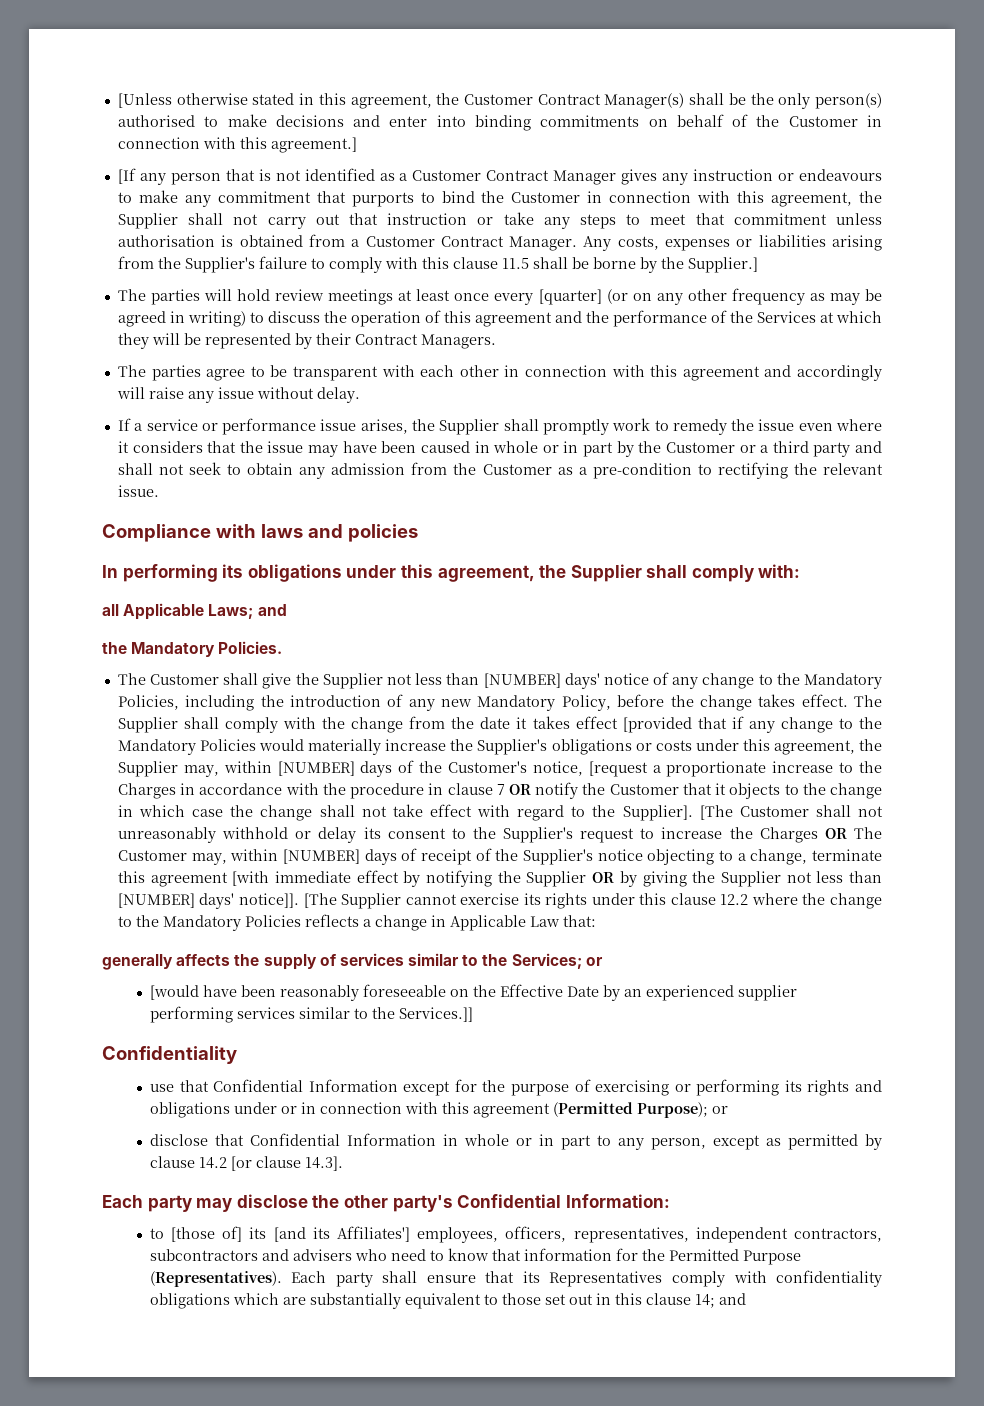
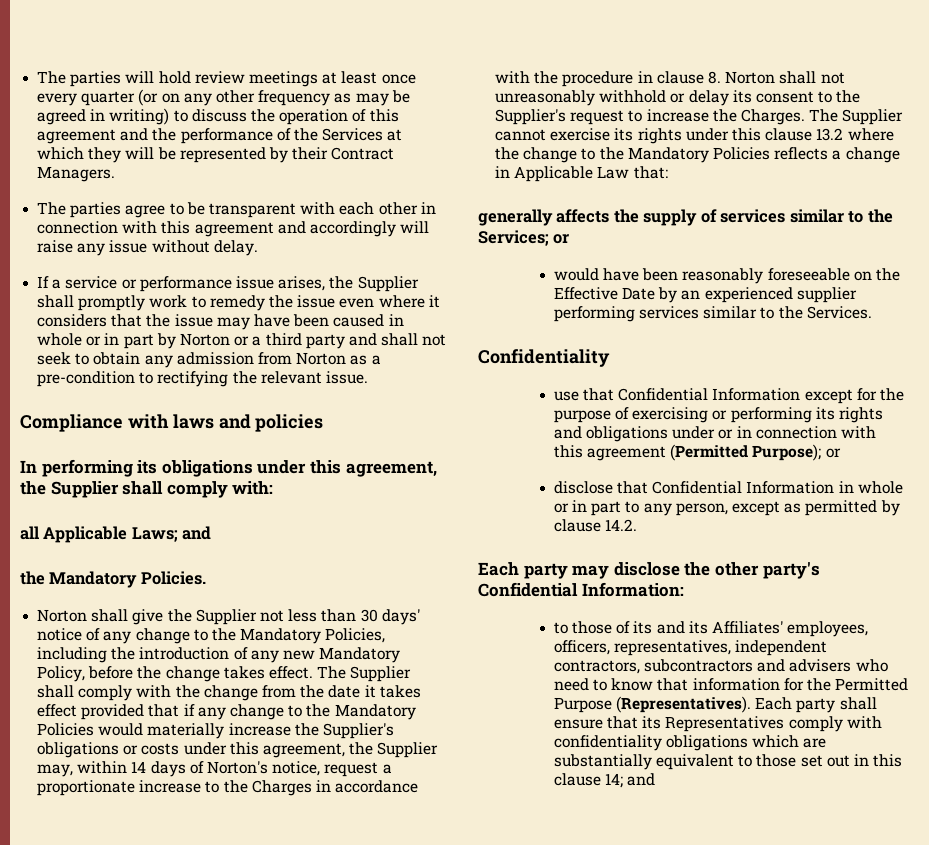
[117,93,882,109] [117,114,882,131] [117,137,357,153] [117,168,882,185] [117,190,882,207] [117,212,882,229] [117,234,883,251] [117,256,758,273] [Unless otherwise stated in this agreement, the Customer Contract Manager(s) shall be the only person(s) authorised to make decisions and enter into binding commitments on behalf of the Customer in connection with this agreement.] // [If any person that is not identified as a Customer Contract Manager gives any instruction or endeavours to make any commitment that purports to bind the Customer in connection with this agreement, the Supplier shall not carry out that instruction or take any steps to meet that commitment unless authorisation is obtained from a Customer Contract Manager. Any costs, expenses or liabilities arising from the Supplier's failure to comply with this clause 11.5 shall be borne by the Supplier.] // -> (37, 77) none
[538,289,602,305] [quarter] -> [81,91,136,106] quarter
[638,441,735,453] the Customer -> [179,333,230,346] Norton
[453,463,552,475] the Customer -> [296,352,347,365] Norton
[117,673,220,685] The Customer -> [37,609,88,622] Norton
[483,673,561,688] [NUMBER] -> [360,609,378,622] 30
[622,717,692,733] [provided -> [81,704,145,720] provided
[277,760,648,777] [NUMBER] days of the Customer's notice, [request -> [131,761,379,777] 14 days of Norton's notice, request
[496,782,883,799] [117,804,809,821] 7 OR notify the Customer that it objects to the change in which case the change shall not take effect with regard to the Supplier]. [The Customer -> [707,71,776,84] 8. Norton
[759,827,882,843] [117,848,882,865] [117,870,882,887] [117,893,337,909] Charges OR The Customer may, within [NUMBER] days of receipt of the Supplier's notice objecting to a change, terminate this agreement [with immediate effect by notifying the Supplier OR by giving the Supplier not less than [NUMBER] days' notice]]. [The -> [740,109,839,125] Charges. The
[720,894,749,905] 12.2 -> [816,128,844,141] 13.2
[149,985,199,1000] [would -> [553,268,599,281] would
[398,1007,473,1022] Services.]] -> [806,306,872,319] Services.
[198,1156,343,1171] 14.2 [or clause 14.3]. -> [605,519,638,531] 14.2.
[171,1226,411,1242] [those of] its [and its Affiliates'] -> [572,621,784,634] those of its and its Affiliates'

